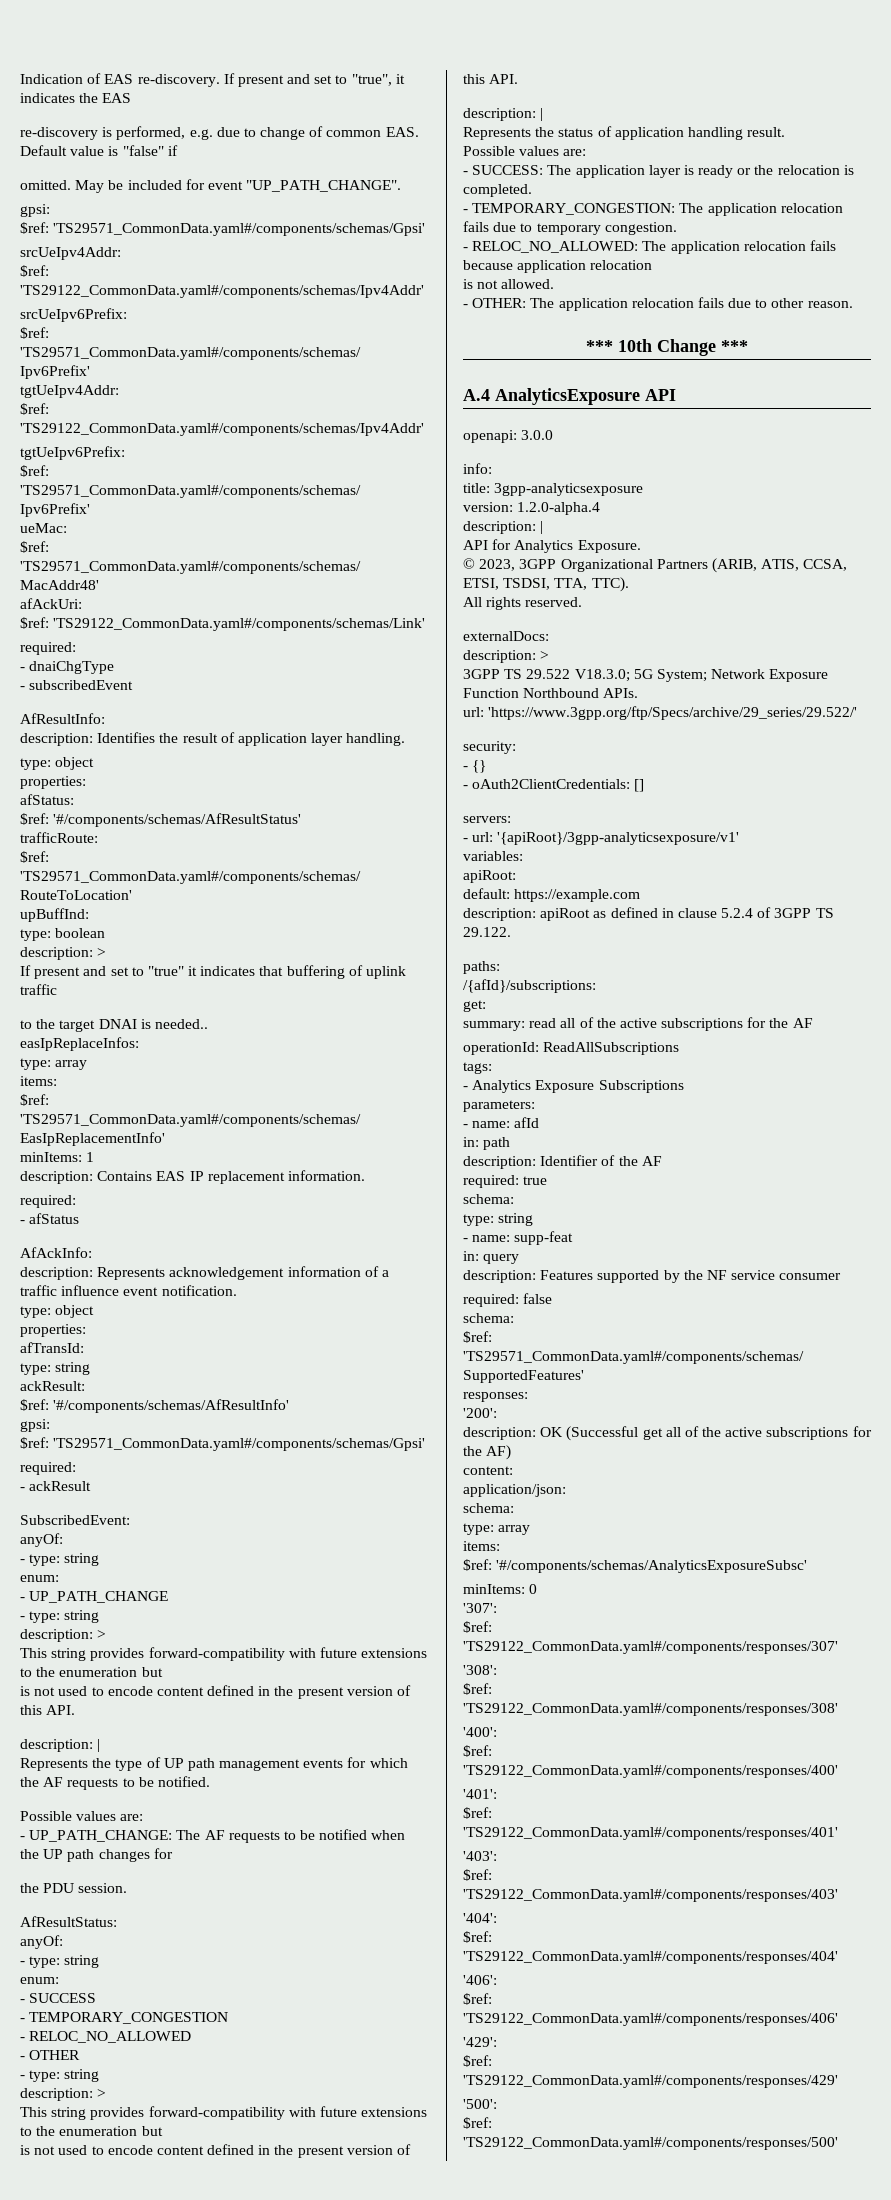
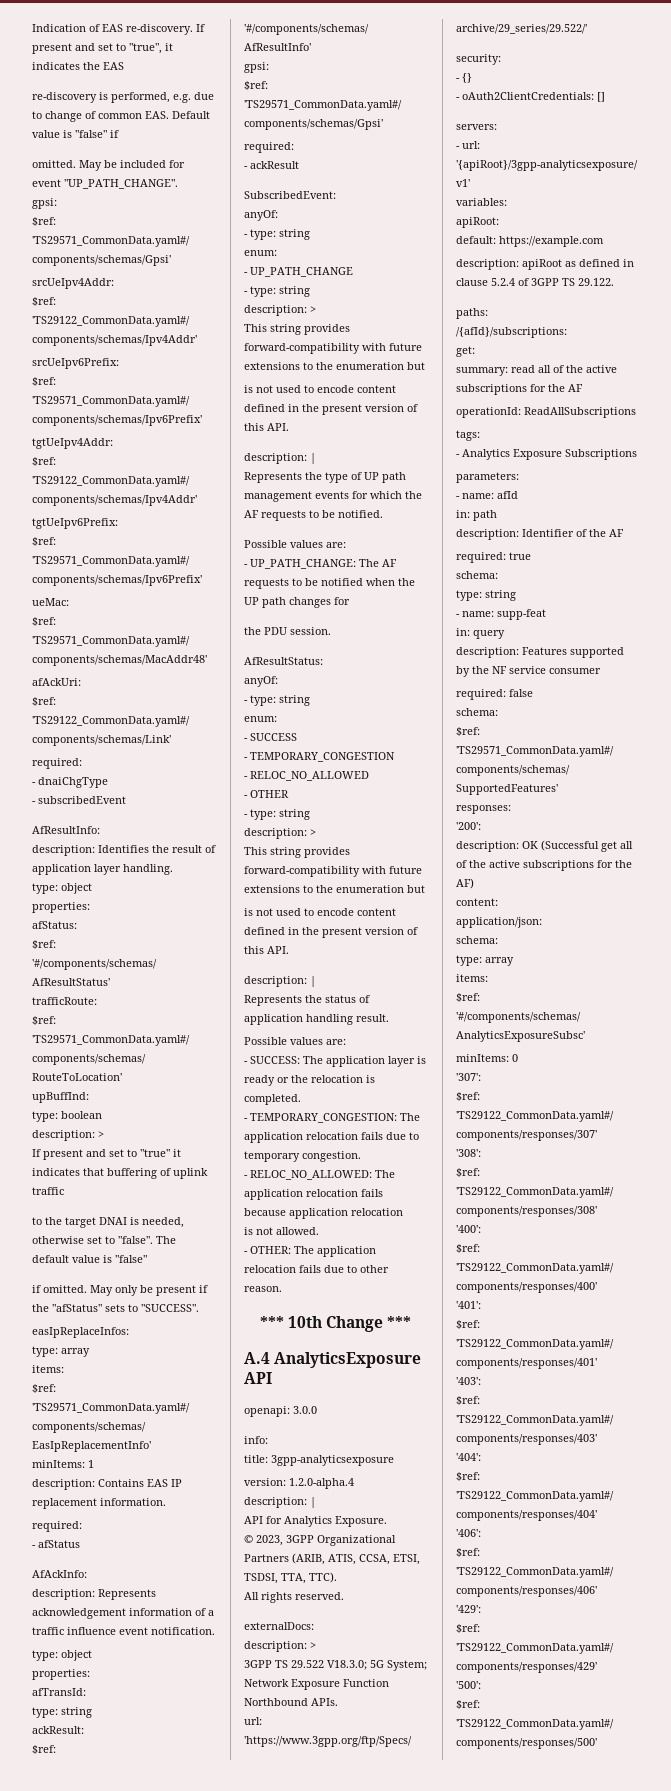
[154,1019,208,1029] needed.. -> [142,1217,184,1228] [32,1236,176,1244] [32,1255,147,1263] [32,1285,208,1296] [32,1304,199,1312] needed, otherwise set to "false". The default value is "false" // if omitted. May only be present if the "afStatus" sets to "SUCCESS".

